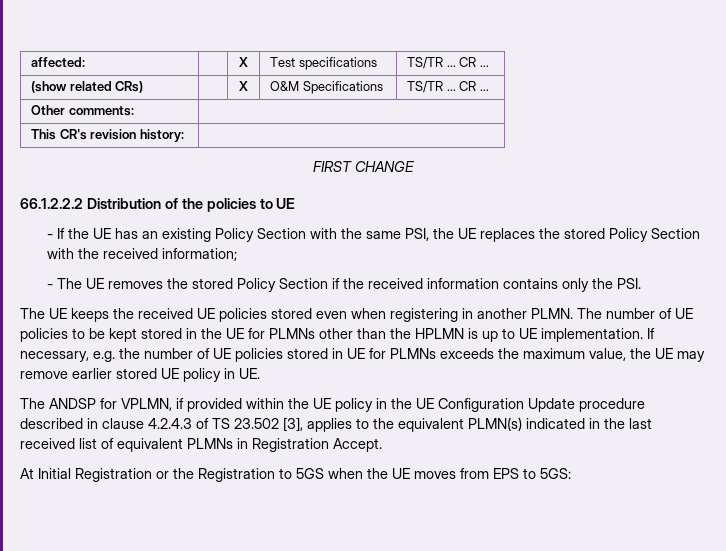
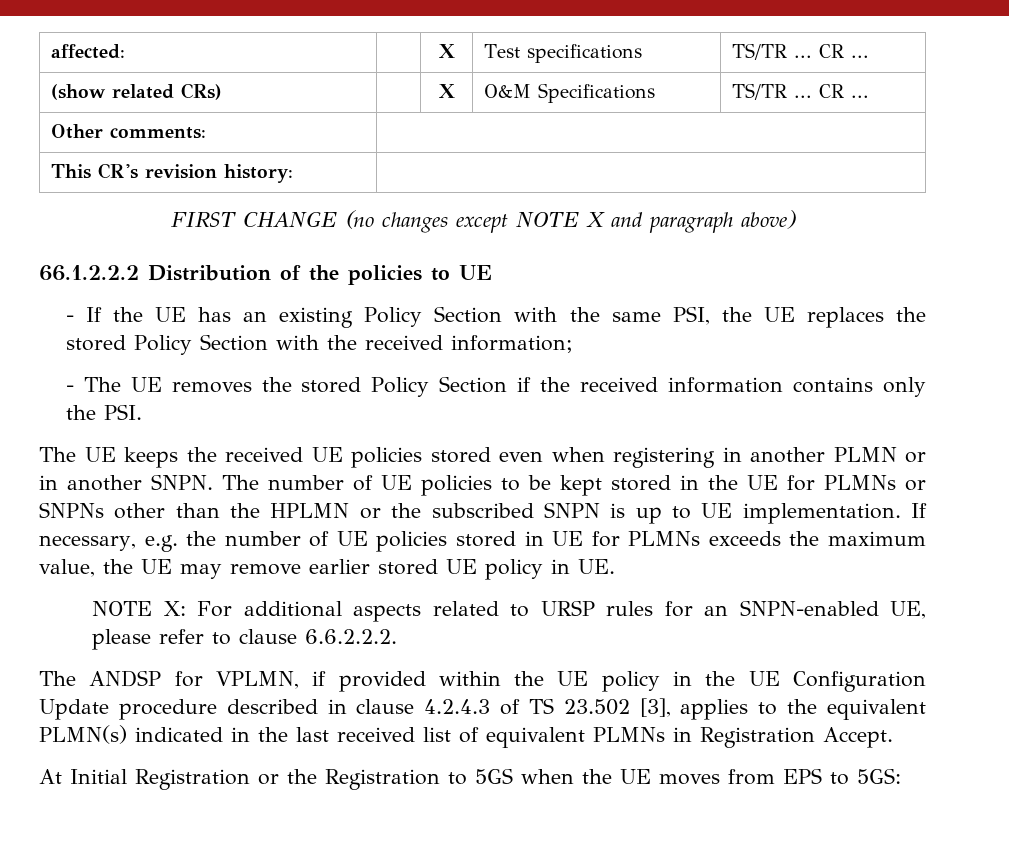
(415, 166) none -> [344,210,796,233] (no changes except NOTE X and paragraph above)
[531,308,573,319] PLMN. -> [833,447,926,463] [39,474,213,491] PLMN or in another SNPN.
(315, 333) none -> [905,480,926,491] [39,502,104,518] or SNPNs
(464, 333) none -> [359,502,600,519] or the subscribed SNPN
(260, 373) none -> [92,600,927,622] [92,629,398,650] // NOTE X: For additional aspects related to URSP rules for an SNPN-enabled UE, please refer to clause 6.6.2.2.2.

